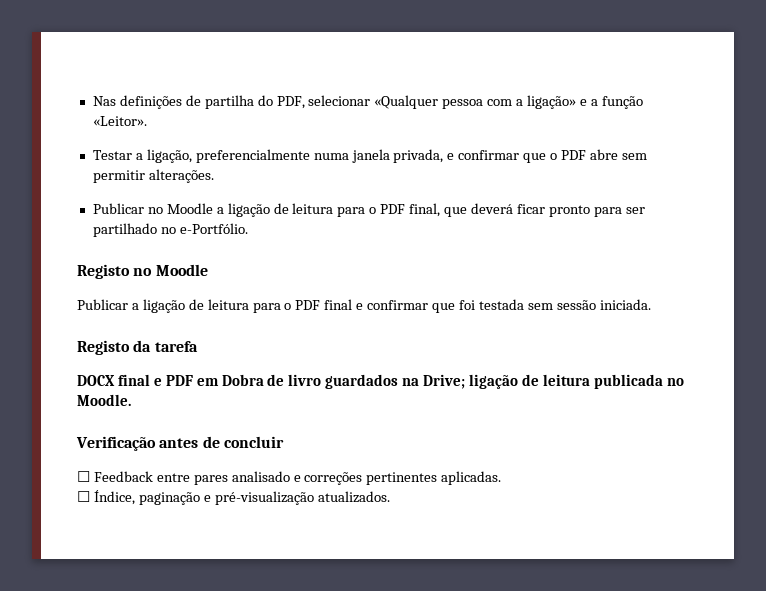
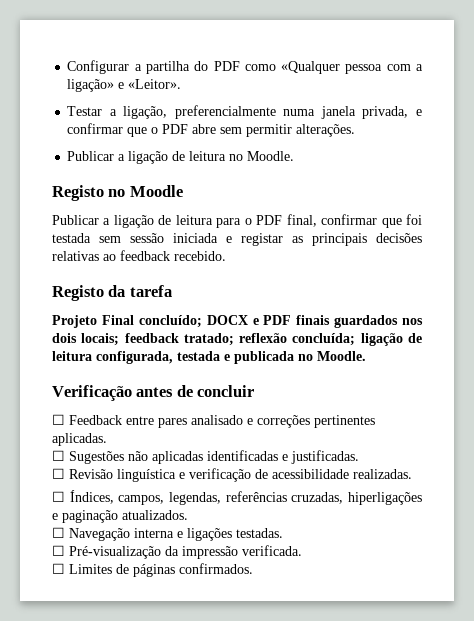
[92,95,371,109] Nas definições de partilha do PDF, selecionar -> [67,60,276,74] Configurar a partilha do PDF como
[590,96,643,109] a função -> (125, 85) none
[147,203,645,217] [92,223,248,237] no Moodle a ligação de leitura para o PDF final, que deverá ficar pronto para ser partilhado no e-Portfólio. -> [118,151,295,164] a ligação de leitura no Moodle.
[324,299,364,310] final e -> [286,214,317,227] final,
[599,299,651,310] [77,340,198,355] [77,374,590,389] iniciada. // Registo da tarefa // DOCX final e PDF em Dobra de livro guardados na Drive; ligação de leitura -> [173,233,422,246] [52,250,226,261] [52,285,172,301] [52,315,423,328] [52,333,422,346] [52,351,230,364] iniciada e registar as principais decisões relativas ao feedback recebido. // Registo da tarefa // Projeto Final concluído; DOCX e PDF finais guardados nos dois locais; feedback tratado; reflexão concluída; ligação de leitura configurada, testada e
[93,490,390,505] Índice, paginação e pré-visualização atualizados. -> [69,450,359,464] [52,468,412,482] [52,490,422,505] [52,510,188,523] [52,527,283,541] [52,545,302,559] [52,563,253,577] Sugestões não aplicadas identificadas e justificadas. // ☐ Revisão linguística e verificação de acessibilidade realizadas. // ☐ Índices, campos, legendas, referências cruzadas, hiperligações e paginação atualizados. // ☐ Navegação interna e ligações testadas. // ☐ Pré-visualização da impressão verificada. // ☐ Limites de páginas confirmados.

